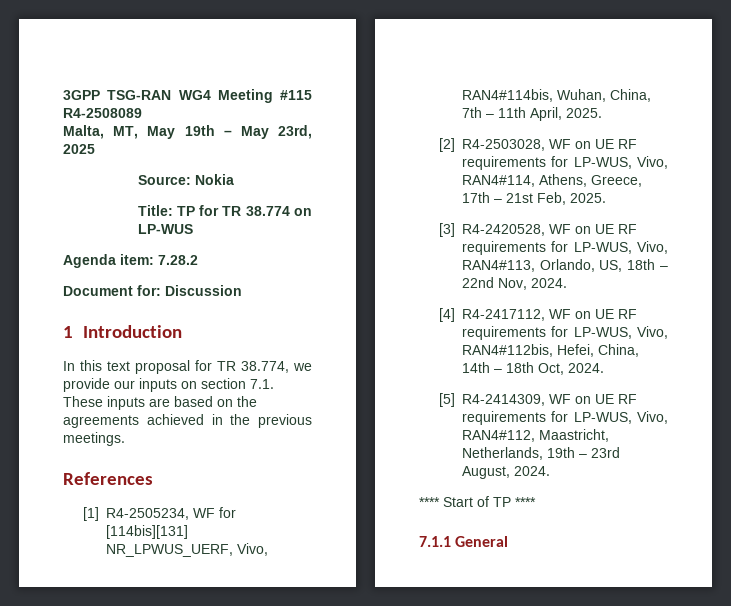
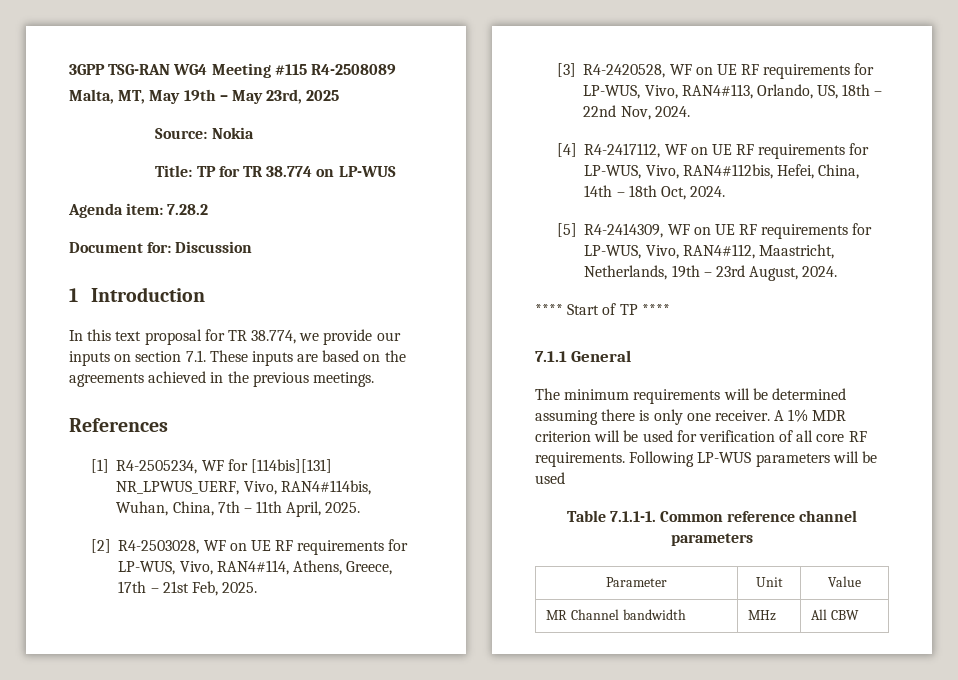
(509, 541) none -> [535,388,846,404] [535,409,847,425] [535,430,867,442] [535,451,877,467] [535,472,565,484] [566,510,858,522] [671,533,753,546] [606,577,667,587] [755,577,783,587] [828,576,861,587] [546,609,686,620] [748,610,777,621] [811,609,859,620] // The minimum requirements will be determined assuming there is only one receiver. A 1% MDR criterion will be used for verification of all core RF requirements. Following LP-WUS parameters will be used // Table 7.1.1-1. Common reference channel parameters // Parameter | Unit | Value // MR Channel bandwidth | MHz | All CBW

